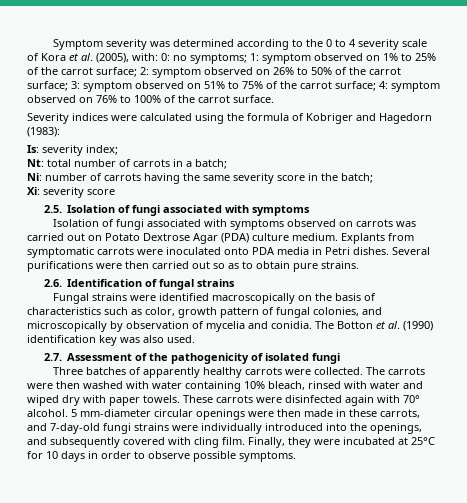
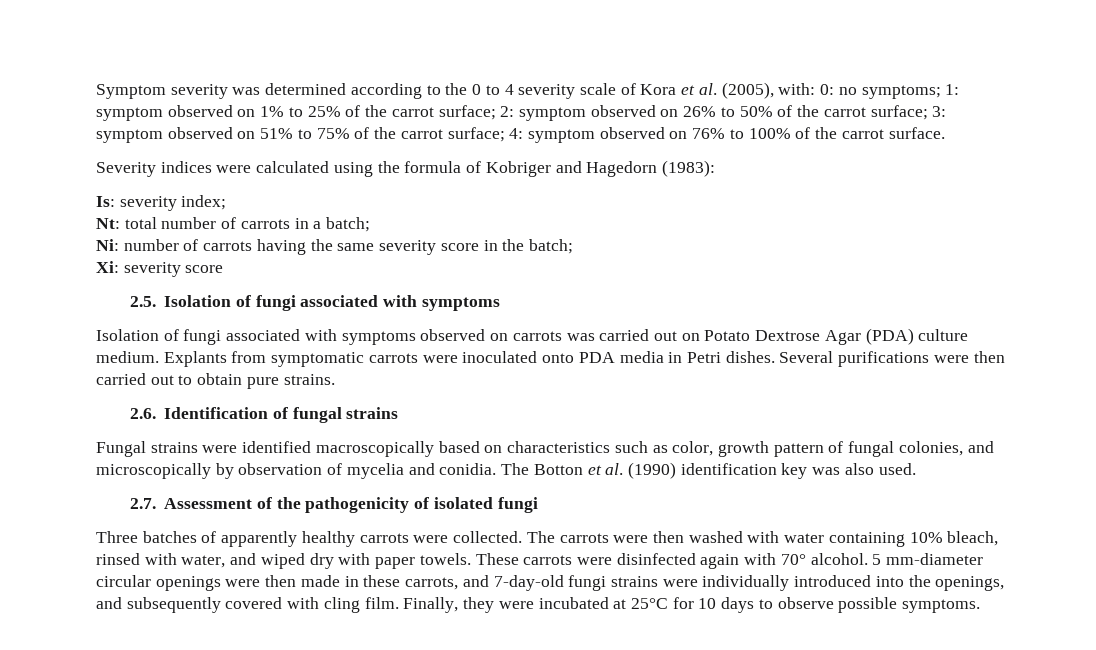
[213,263,239,269] so as -> (174, 380) none
[297,293,376,301] on the basis of -> [438,441,503,453] based on
[370,381,400,389] water -> [181,555,226,568] water,
[88,451,131,459] in order -> (755, 605) none

